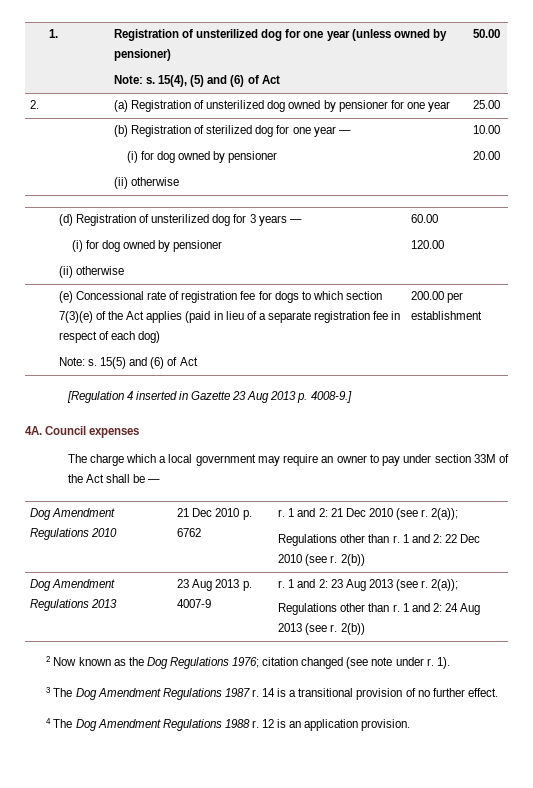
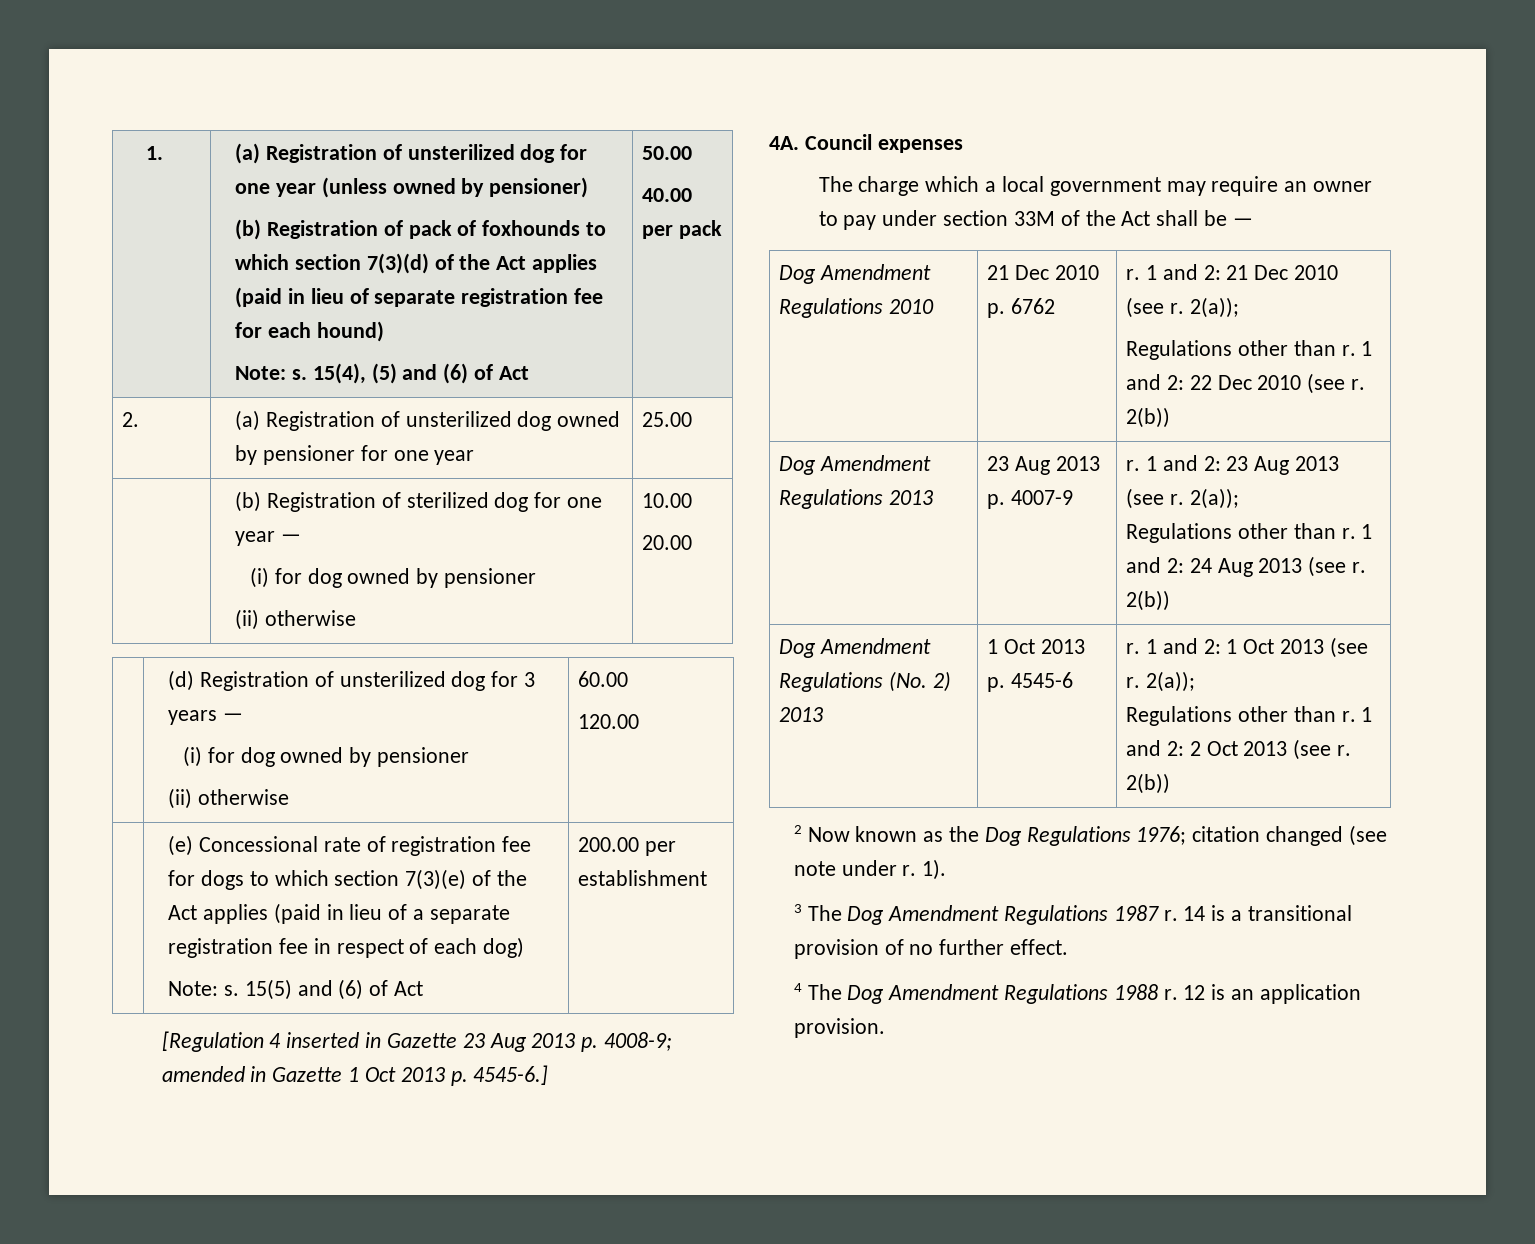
(58, 33) none -> [235,143,261,164] (a)
(171, 55) none -> [235,219,606,240] [235,253,597,274] [235,287,603,308] [235,321,384,342] // (b) Registration of pack of foxhounds to which section 7(3)(d) of the Act applies (paid in lieu of separate registration fee for each hound)
(501, 33) none -> [642,188,693,202] [642,220,723,239] // 40.00 per pack
[310,391,352,403] 4008-9.] -> [603,1032,672,1051] [161,1065,549,1086] 4008-9; amended in Gazette 1 Oct 2013 p. 4545-6.]
(365, 629) none -> [779,638,932,658] [779,671,951,692] [779,707,824,722] [987,639,1085,654] [987,672,1074,692] [1126,637,1368,658] [1126,671,1196,692] [1126,706,1373,726] [1126,739,1352,760] [1126,773,1171,794] // Dog Amendment Regulations (No. 2) 2013 | 1 Oct 2013 p. 4545-6 | r. 1 and 2: 1 Oct 2013 (see r. 2(a)); // Regulations other than r. 1 and 2: 2 Oct 2013 (see r. 2(b))

